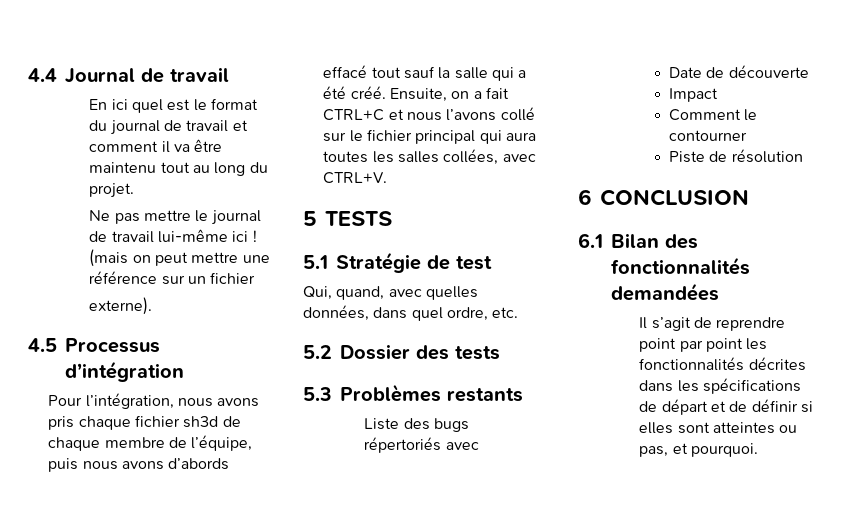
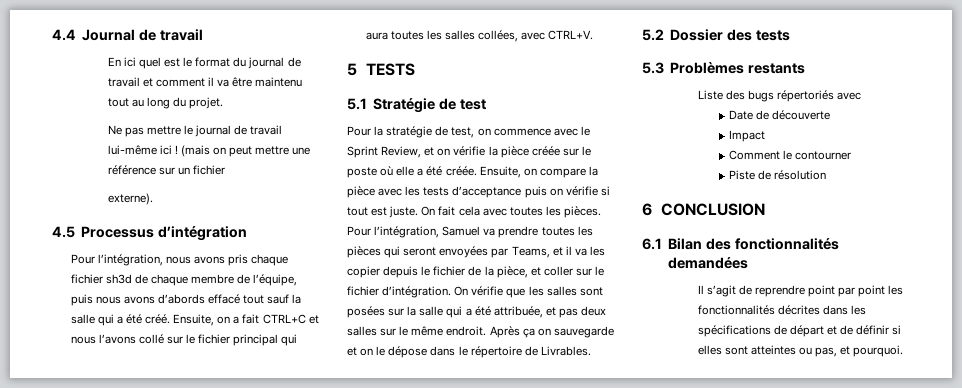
[303,286,478,300] [303,305,519,321] Qui, quand, avec quelles données, dans quel ordre, etc. -> [347,126,590,138] [347,146,591,158] [347,166,598,178] [347,186,610,198] [347,206,601,218] [347,226,593,238] [347,246,605,258] [347,266,605,278] [347,286,603,298] [347,306,607,318] [347,326,614,338] [347,346,591,358] Pour la stratégie de test, on commence avec le Sprint Review, et on vérifie la pièce créée sur le poste où elle a été créée. Ensuite, on compare la pièce avec les tests d’acceptance puis on vérifie si tout est juste. On fait cela avec toutes les pièces. Pour l’intégration, Samuel va prendre toutes les pièces qui seront envoyées par Teams, et il va les copier depuis le fichier de la pièce, et coller sur le fichier d’intégration. On vérifie que les salles sont posées sur la salle qui a été attribuée, et pas deux salles sur le même endroit. Après ça on sauvegarde et on le dépose dans le répertoire de Livrables.

